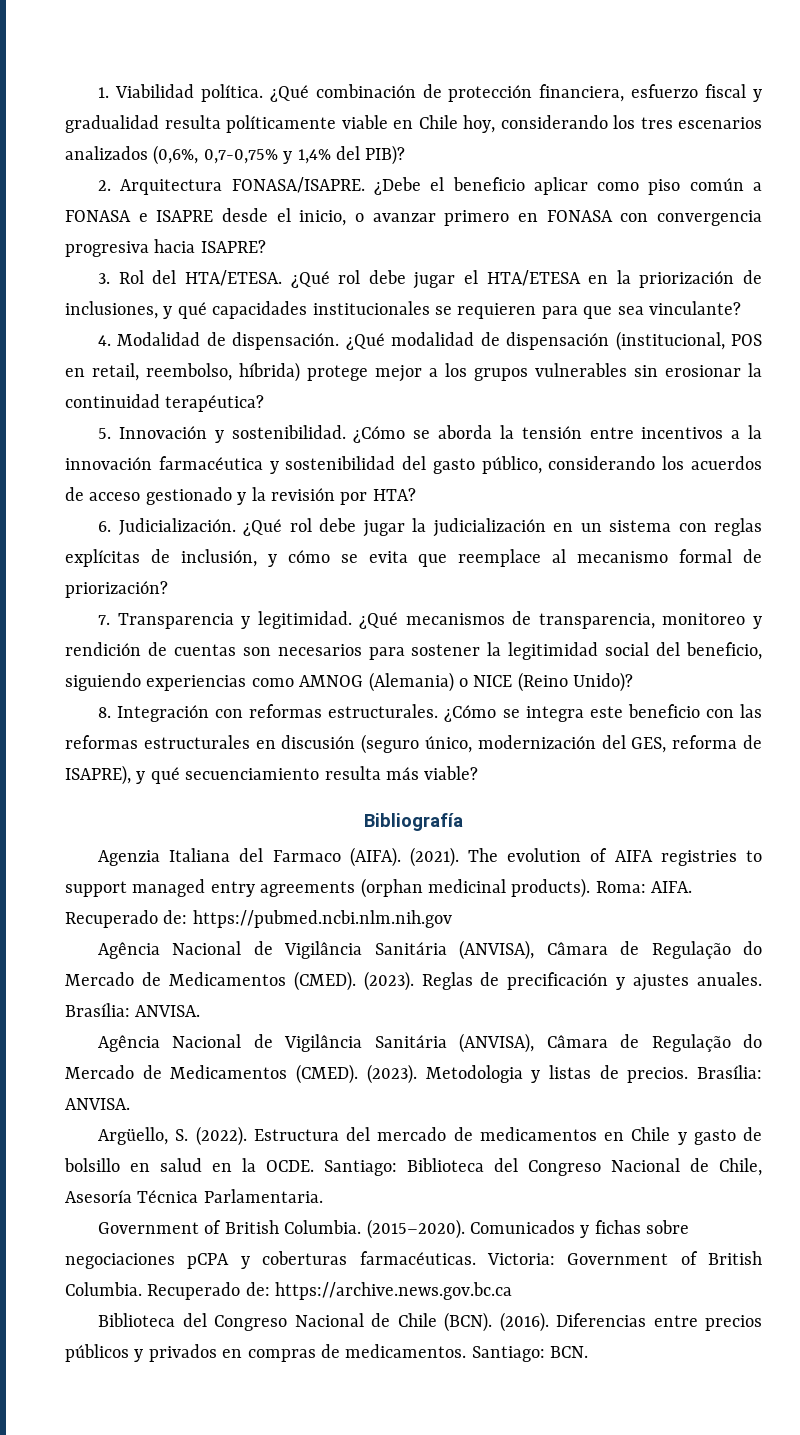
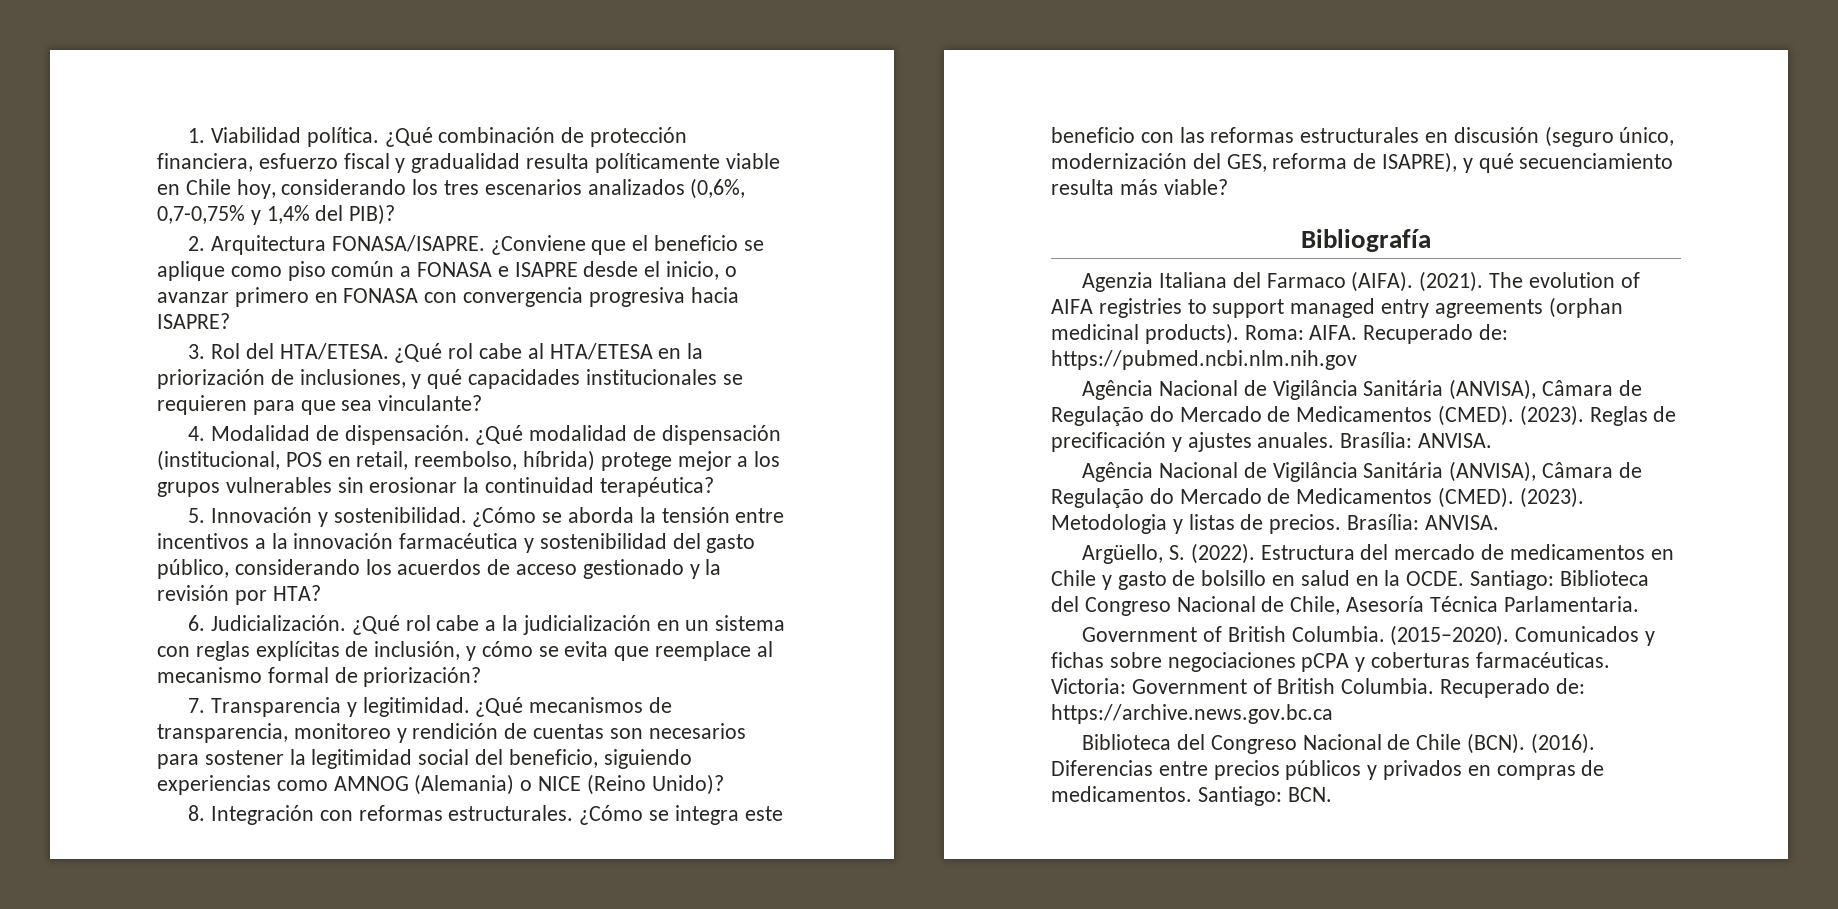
[373,177,588,195] ¿Debe el beneficio aplicar -> [490,235,764,255] [157,261,225,281] ¿Conviene que el beneficio se aplique
[368,270,478,289] debe jugar el -> [478,343,544,359] cabe al
[319,518,405,537] debe jugar -> [436,615,497,631] cabe a

